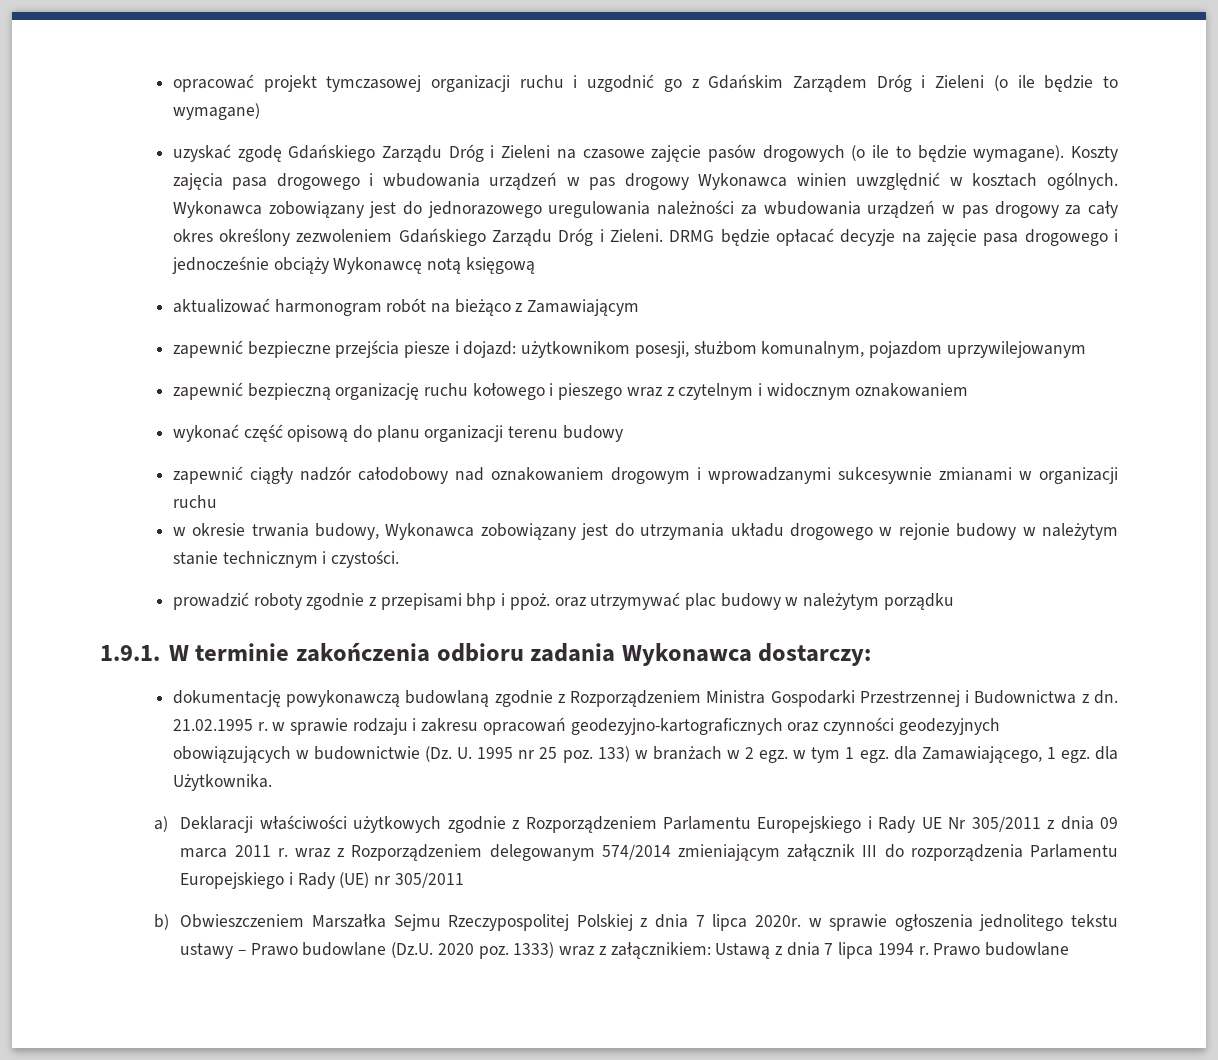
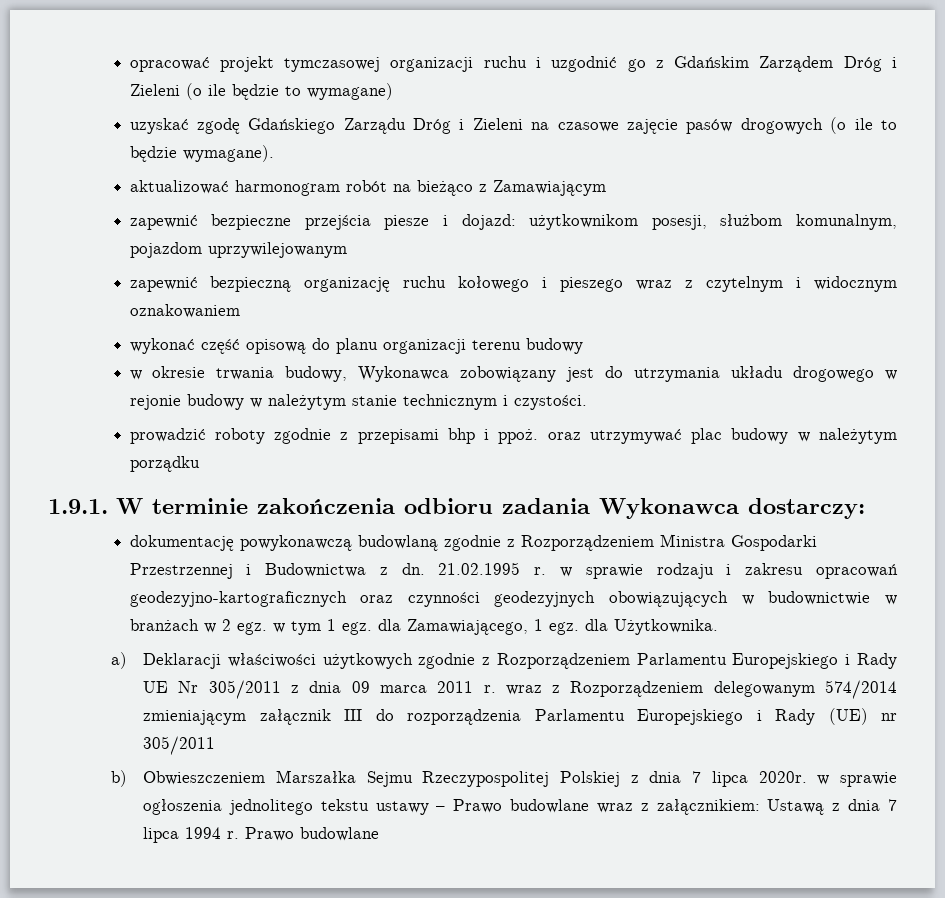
[1070,146,1118,162] [172,172,1118,190] [172,200,1118,218] [172,228,1119,246] [171,256,535,274] Koszty zajęcia pasa drogowego i wbudowania urządzeń w pas drogowy Wykonawca winien uwzględnić w kosztach ogólnych. Wykonawca zobowiązany jest do jednorazowego uregulowania należności za wbudowania urządzeń w pas drogowy za cały okres określony zezwoleniem Gdańskiego Zarządu Dróg i Zieleni. DRMG będzie opłacać decyzje na zajęcie pasa drogowego i jednocześnie obciąży Wykonawcę notą księgową -> (274, 153) none
[172,466,1119,484] [172,495,217,508] // zapewnić ciągły nadzór całodobowy nad oznakowaniem drogowym i wprowadzanymi sukcesywnie zmianami w organizacji ruchu -> (583, 346) none
[425,746,630,763] (Dz. U. 1995 nr 25 poz. 133) -> (871, 598) none
[391,942,555,959] (Dz.U. 2020 poz. 1333) -> (590, 806) none

